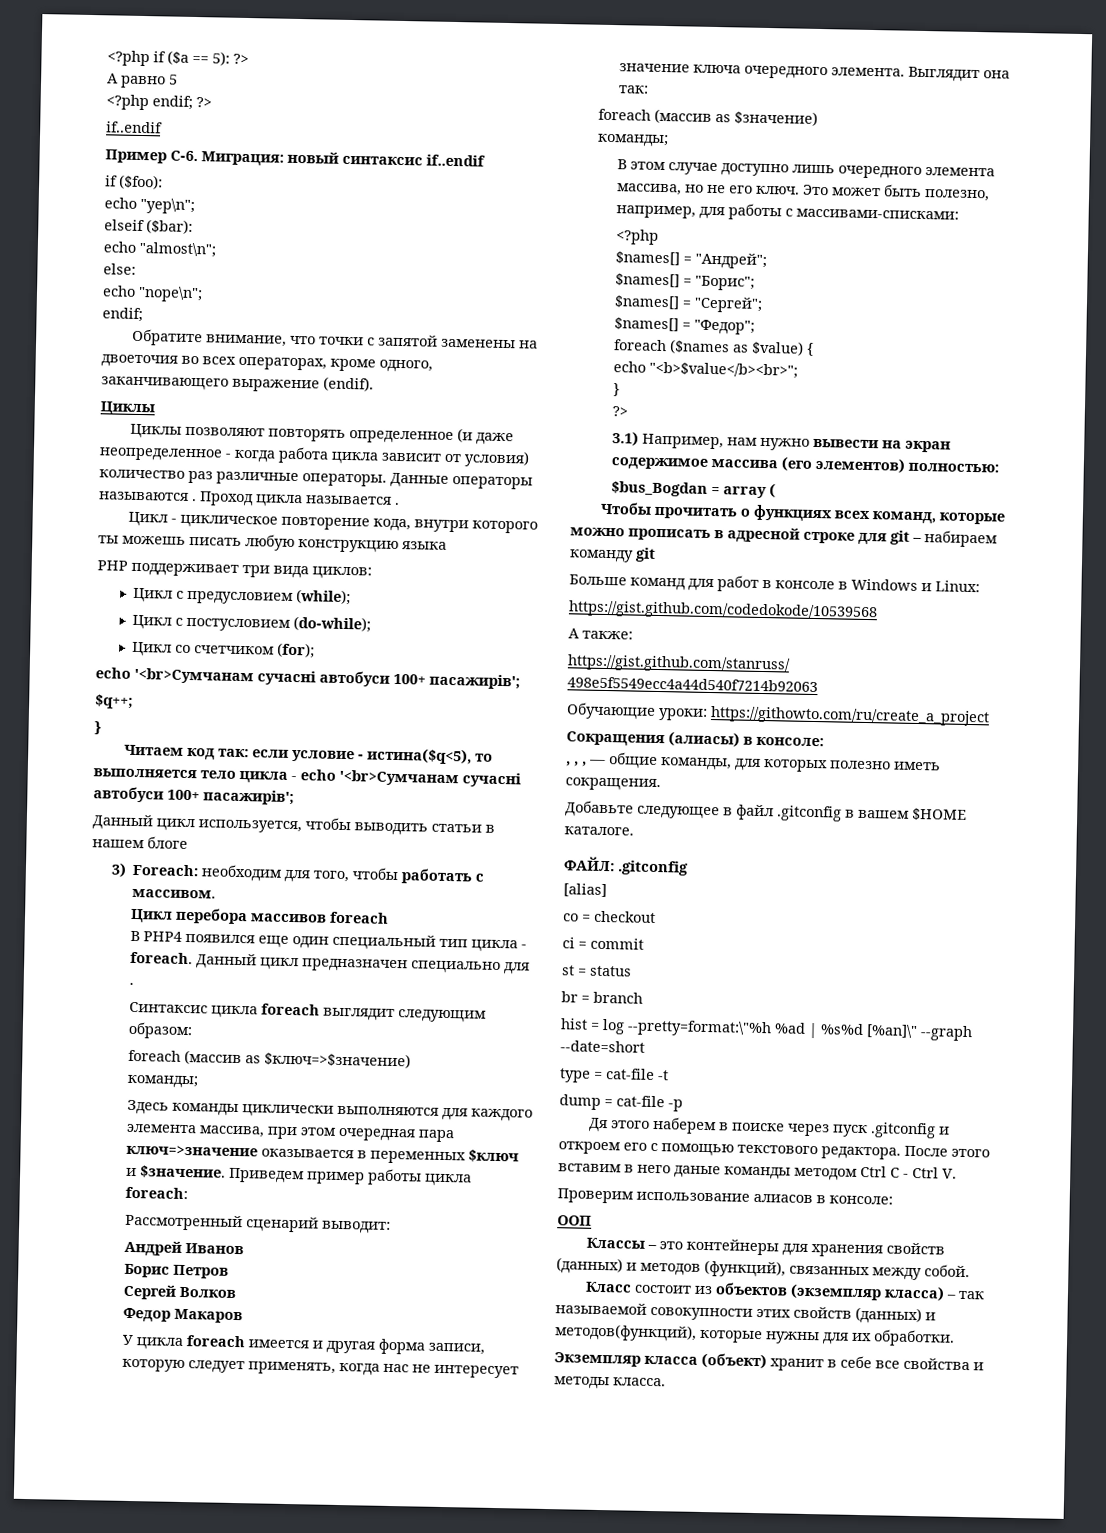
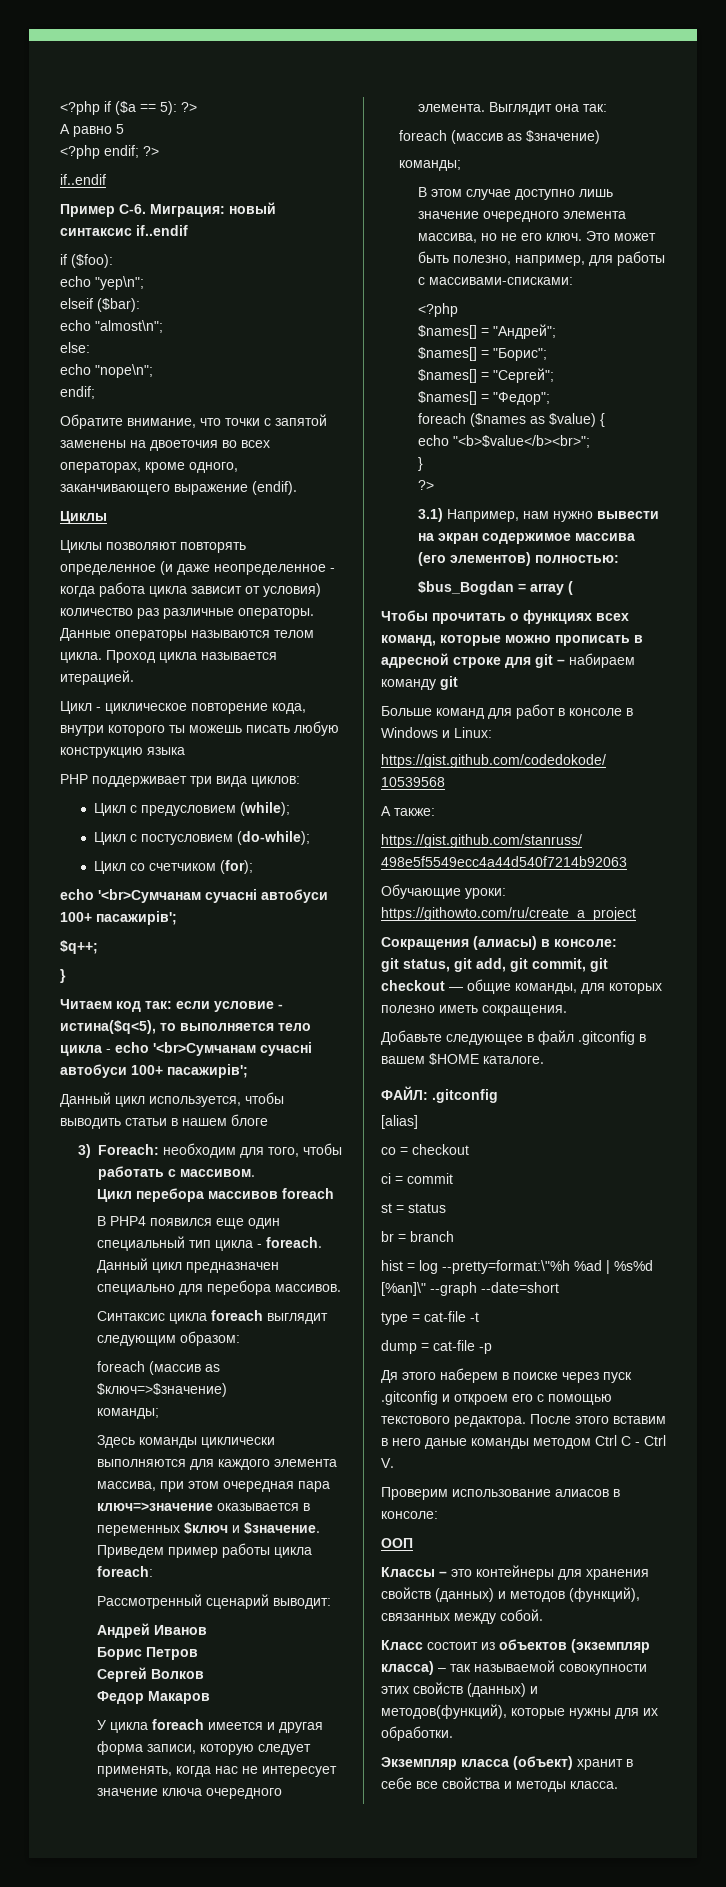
[192,499,197,502] . -> [274,630,314,638] [60,652,102,663] телом цикла.
[394,502,400,505] . -> [60,670,134,685] итерацией.
[129,982,135,986] . -> [206,1280,341,1295] перебора массивов.
(836, 169) none -> [417,211,479,219] значение
[566,761,587,767] , , , -> [381,958,608,972] [381,980,445,991] git status, git add, git commit, git checkout

